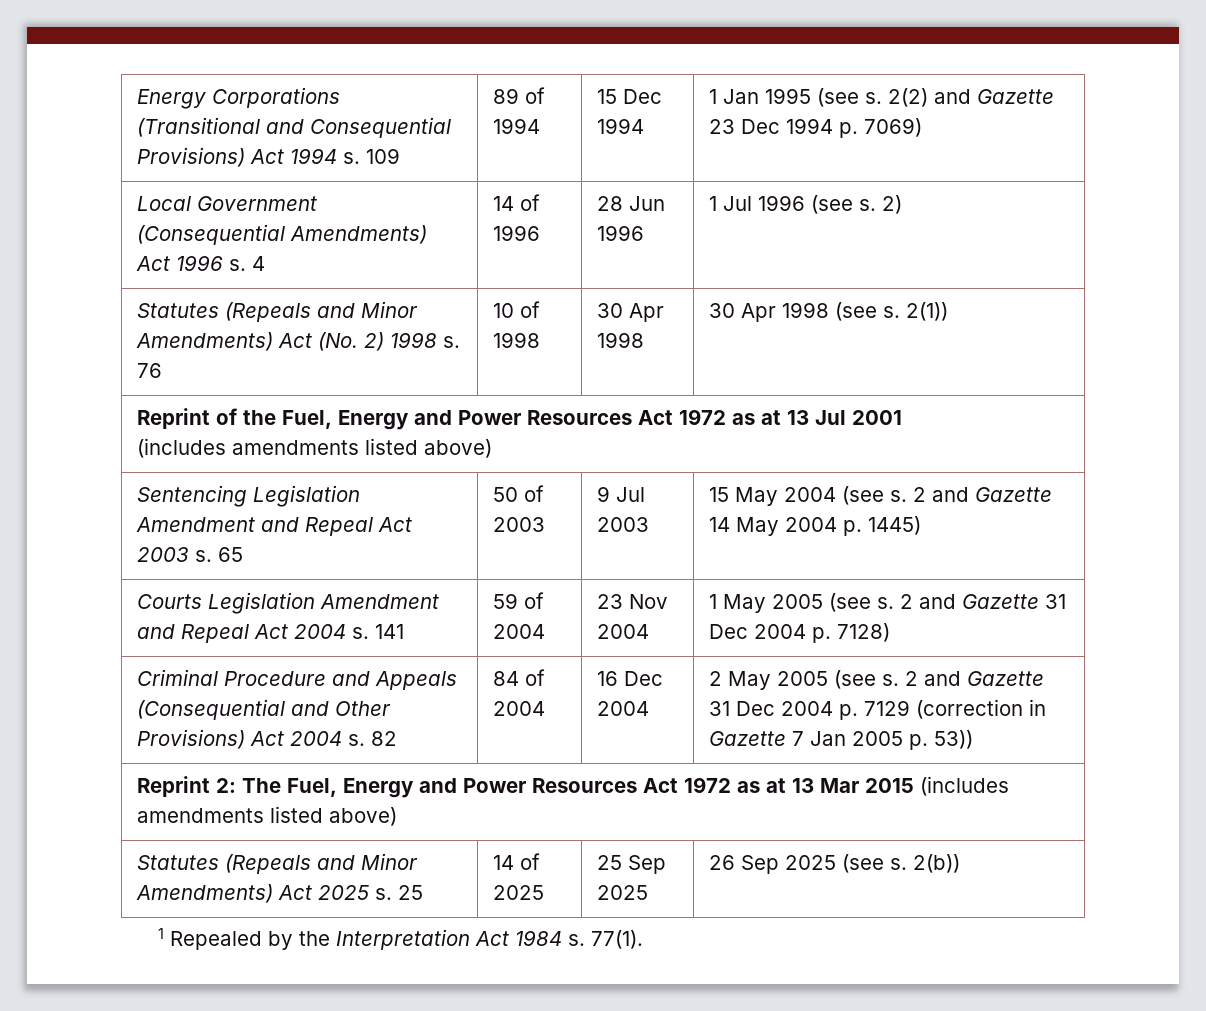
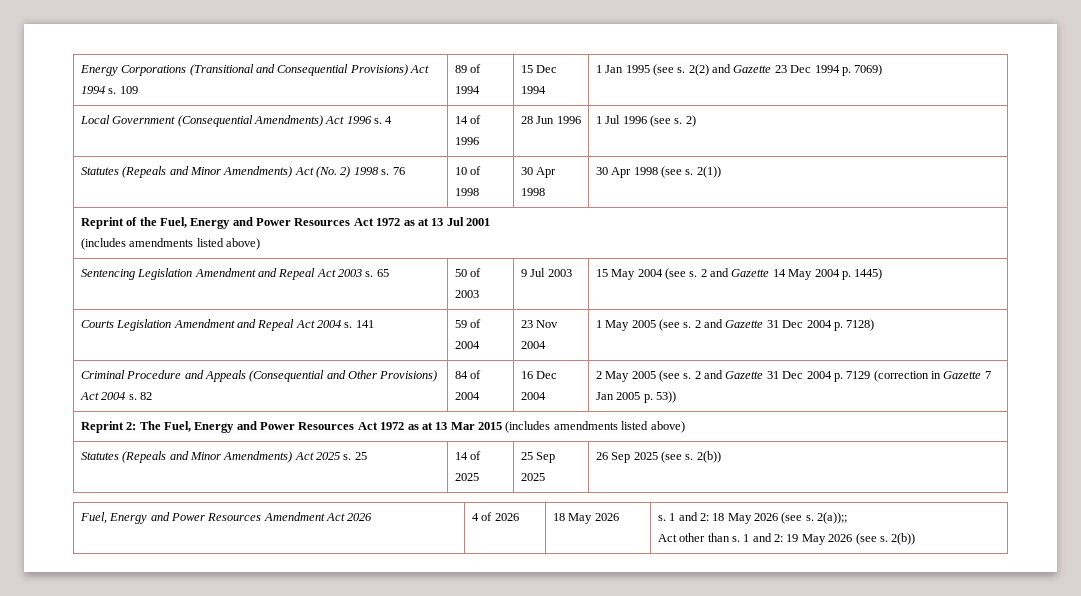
[157,928,643,950] // 1 Repealed by the Interpretation Act 1984 s. 77(1). -> [79,512,373,524] [471,512,519,521] [552,513,619,524] [657,512,848,524] [657,533,916,545] // Fuel, Energy and Power Resources Amendment Act 2026 | 4 of 2026 | 18 May 2026 | s. 1 and 2: 18 May 2026 (see s. 2(a));; // Act other than s. 1 and 2: 19 May 2026 (see s. 2(b))

